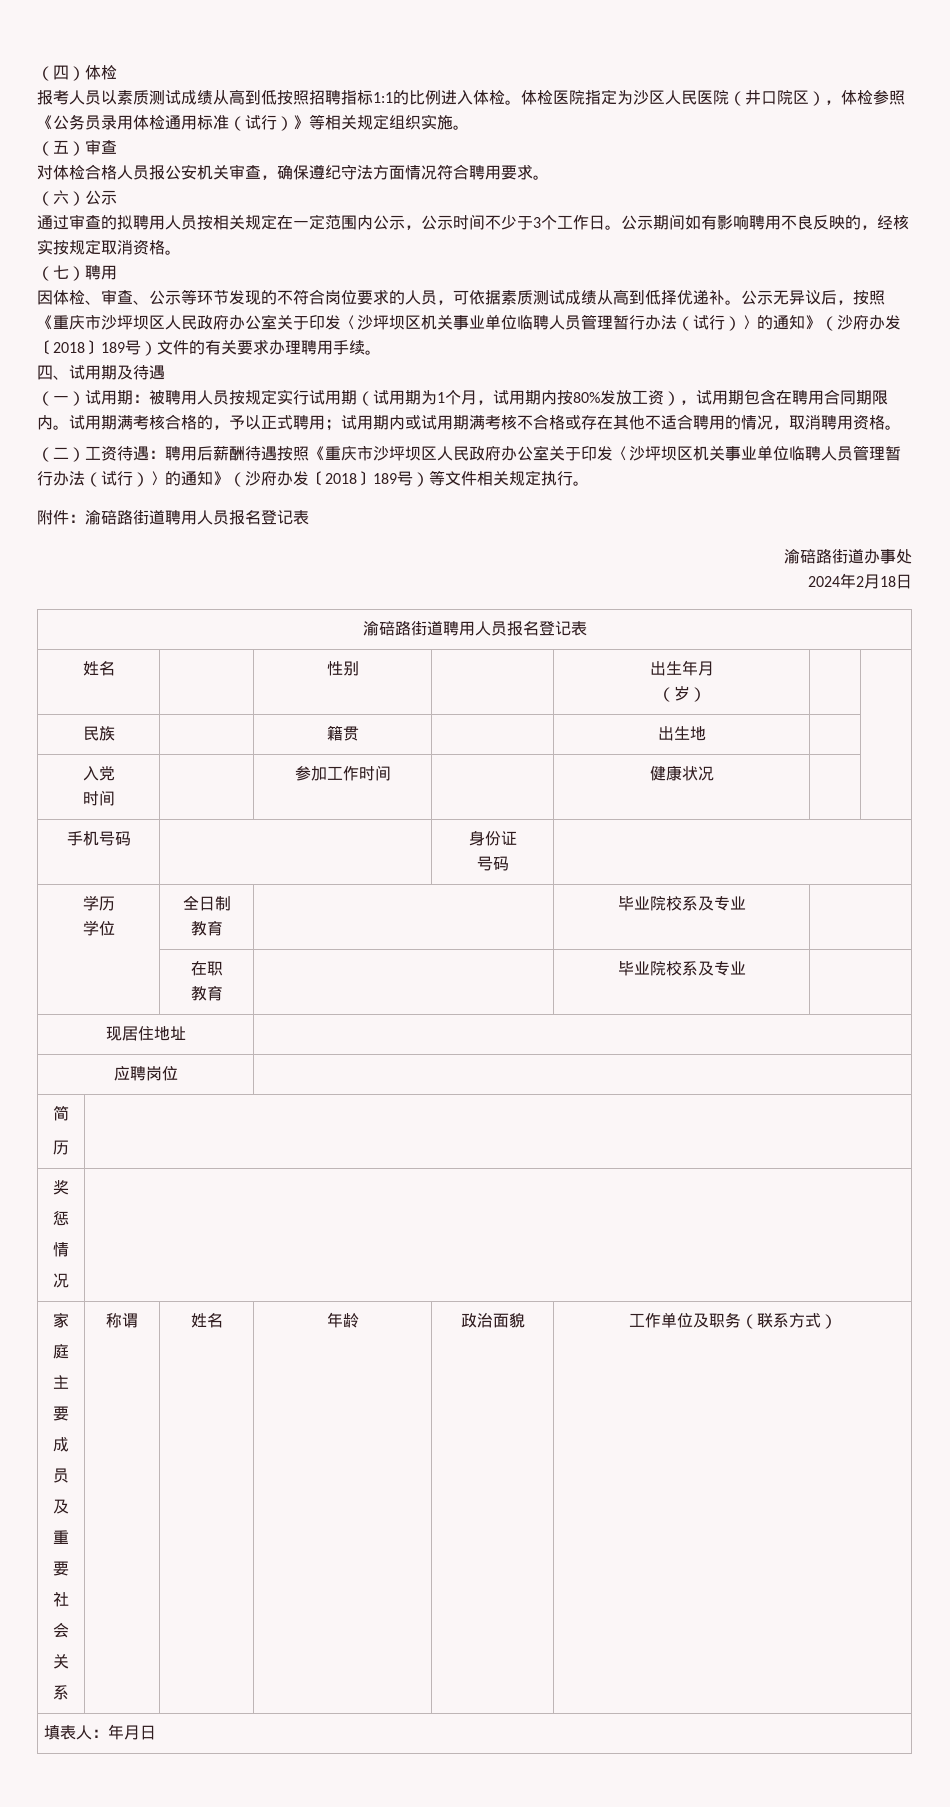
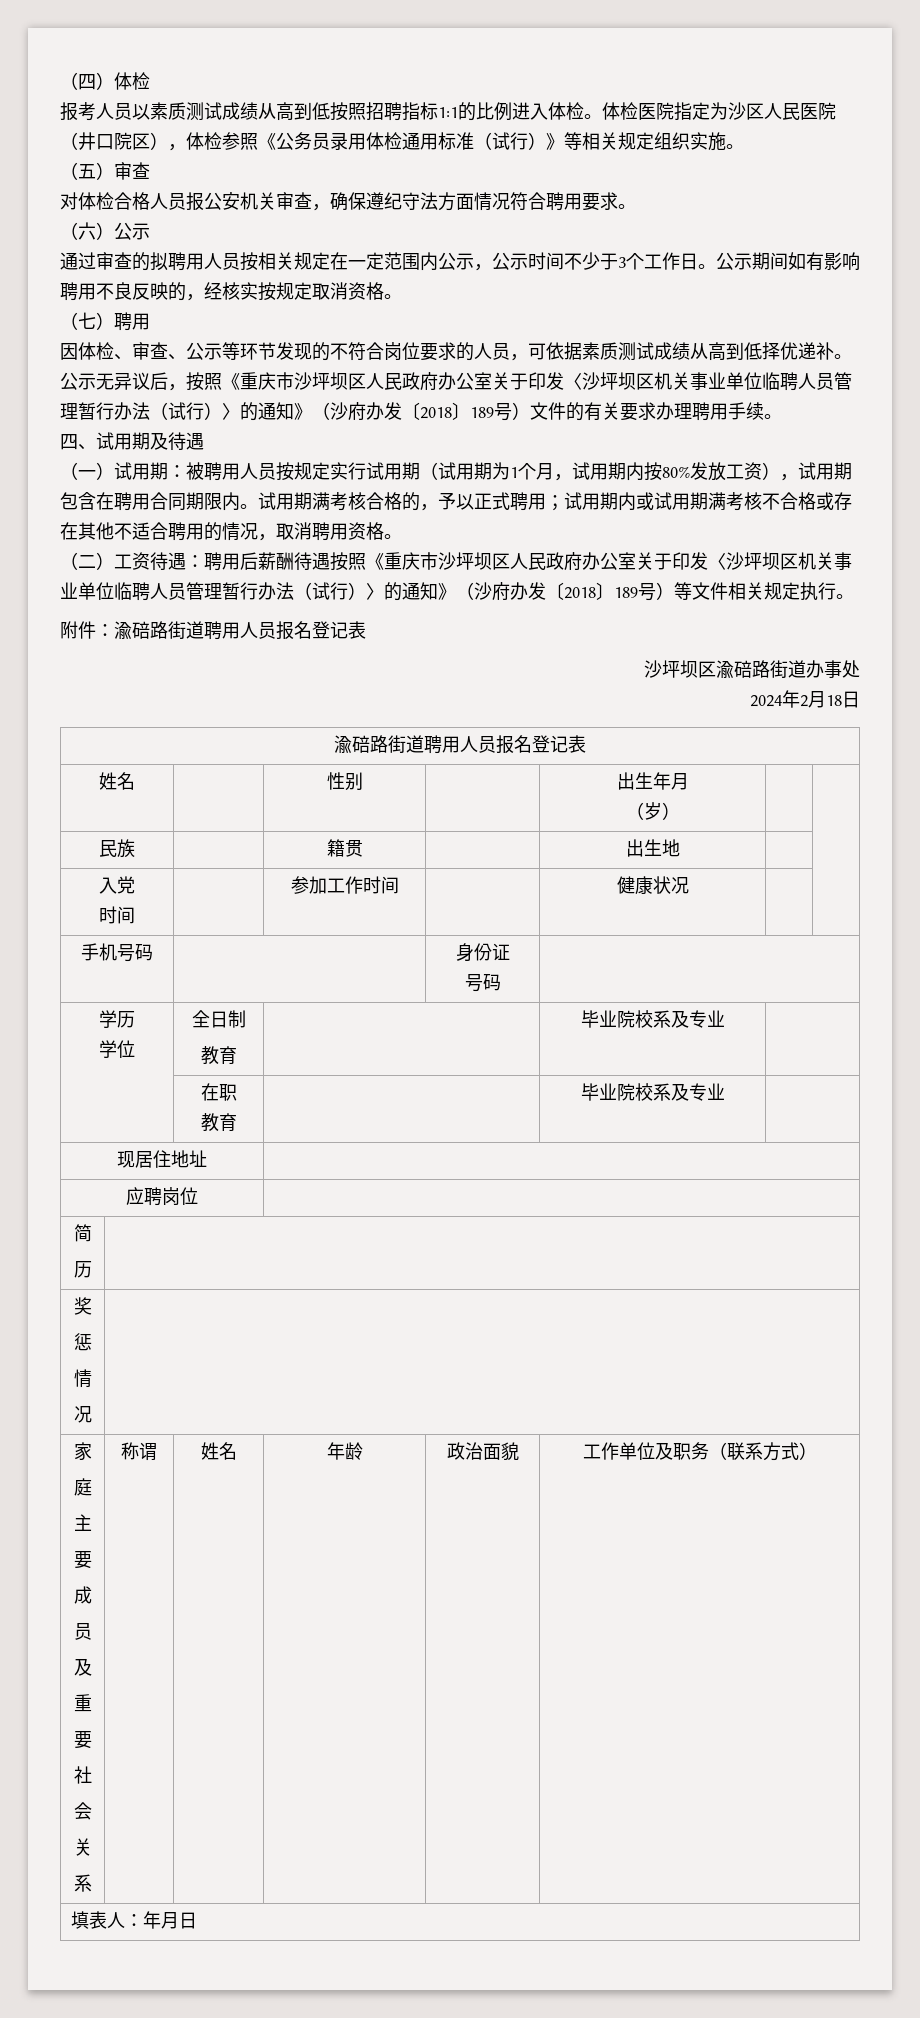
(309, 517) none -> [644,660,716,678] 沙坪坝区

